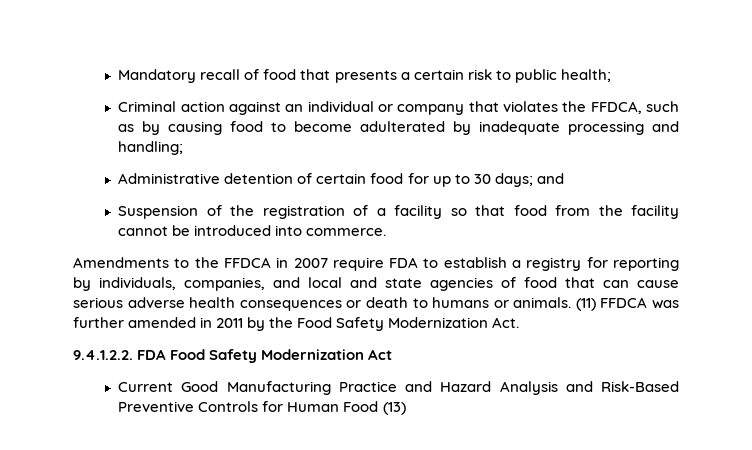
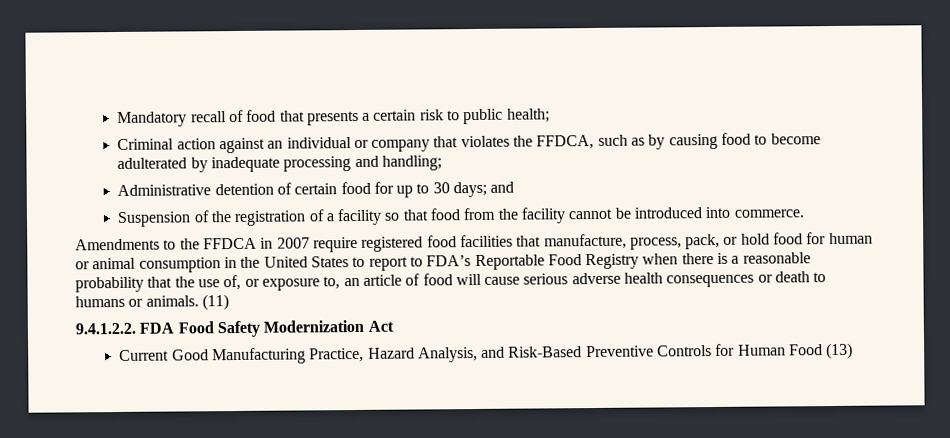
[389,257,679,271] [73,277,629,291] FDA to establish a registry for reporting by individuals, companies, and local and state agencies of food that can -> [361,232,873,252] [75,252,811,273] [75,273,482,293] registered food facilities that manufacture, process, pack, or hold food for human or animal consumption in the United States to report to FDA’s Reportable Food Registry when there is a reasonable probability that the use of, or exposure to, an article of food will
[600,297,679,309] [73,317,520,331] FFDCA was further amended in 2011 by the Food Safety Modernization Act. -> (229, 302) none
[338,381,558,395] Practice and Hazard Analysis -> [309,346,478,363] Practice, Hazard Analysis,

